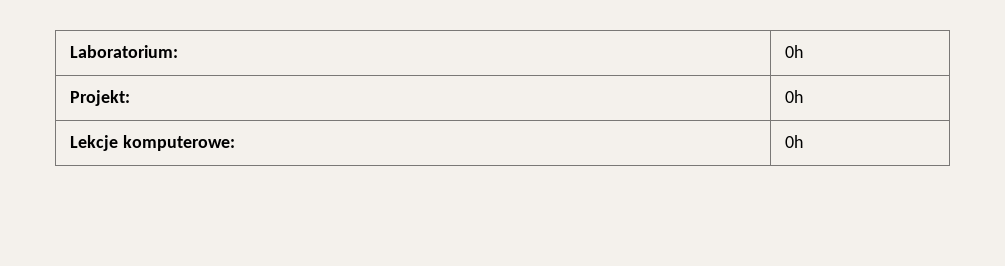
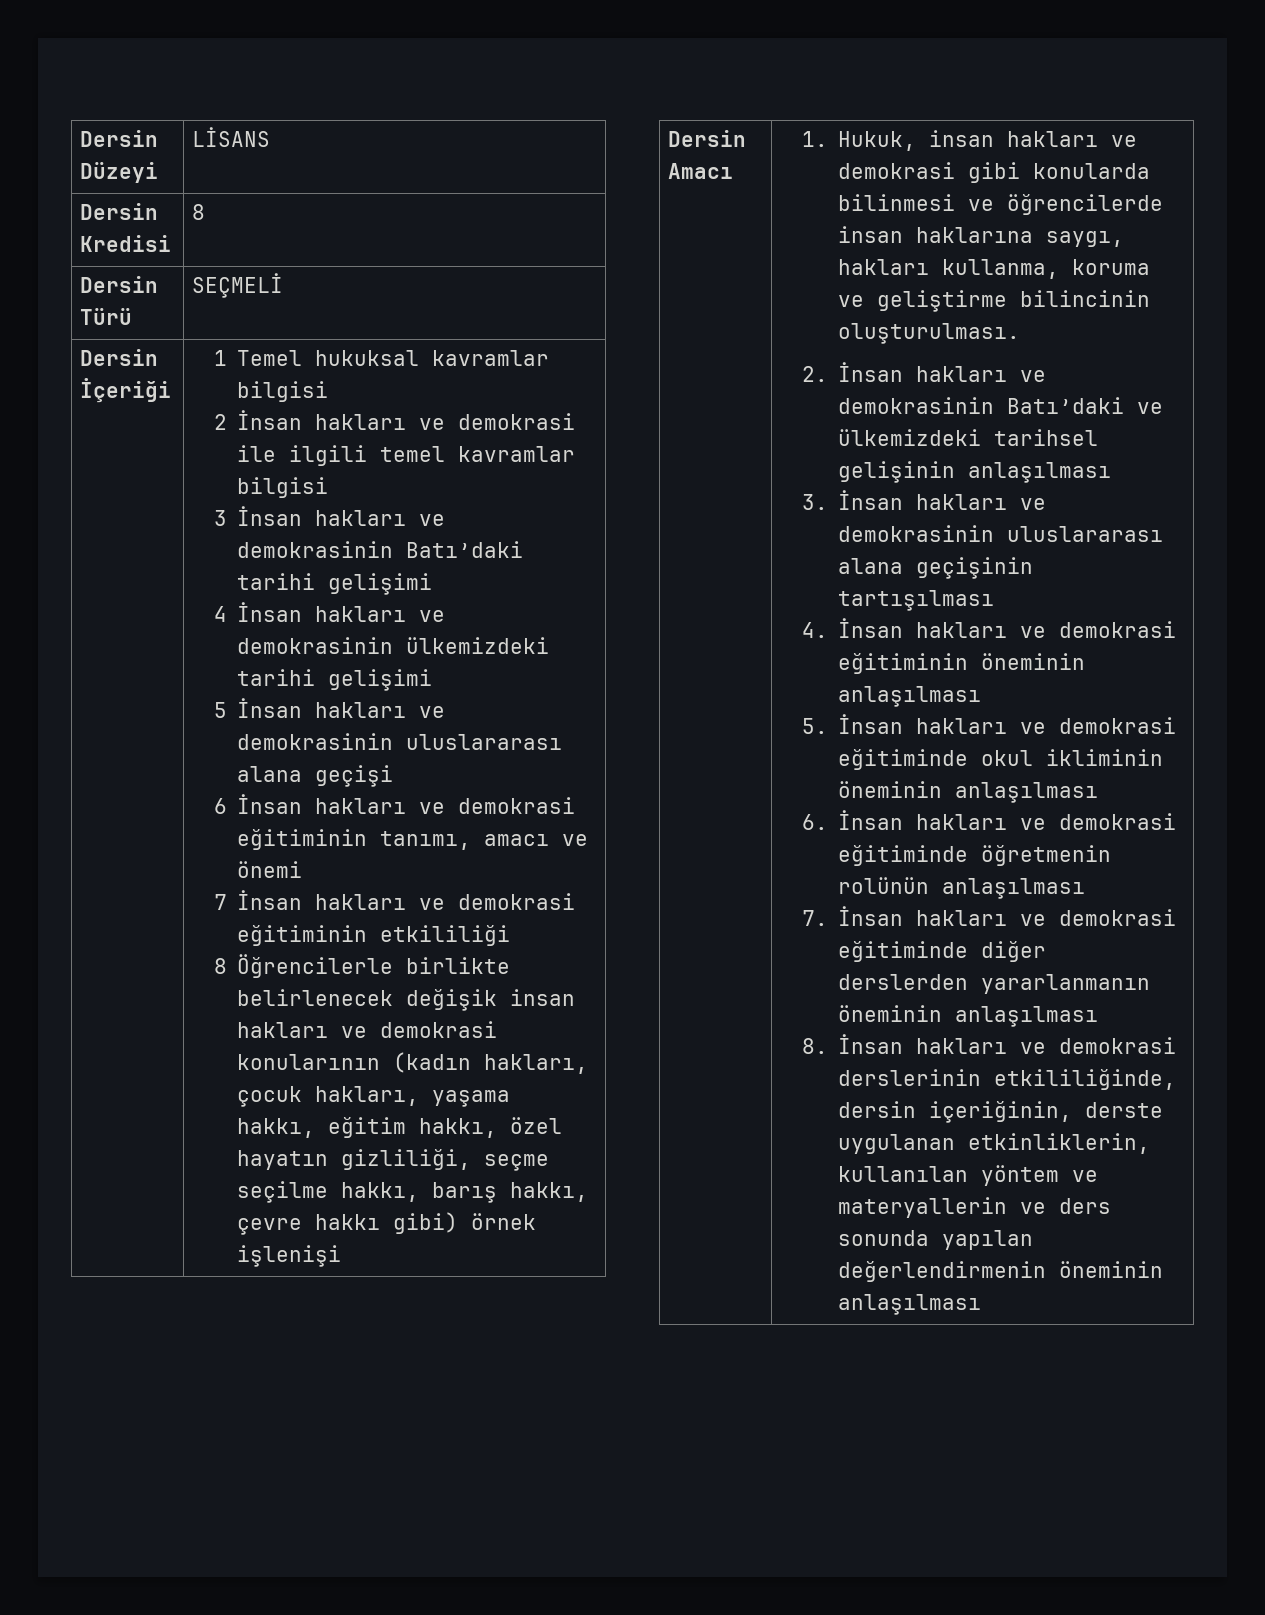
[70,45,179,58] [785,45,804,58] [70,90,131,106] [785,90,804,103] [70,135,235,151] [785,135,804,148] Laboratorium: | 0h // Projekt: | 0h // Lekcje komputerowe: | 0h -> [79,130,158,147] [79,162,158,183] [191,127,270,147] [79,203,158,220] [79,235,171,252] [191,204,205,220] [79,276,158,293] [79,308,132,325] [191,273,283,298] [79,349,158,366] [79,378,171,403] [213,350,549,366] [236,381,328,402] [213,410,575,430] [236,445,575,466] [236,477,328,498] [213,506,445,526] [236,541,523,558] [236,573,432,595] [213,602,445,622] [236,637,549,654] [236,669,432,691] [213,698,445,718] [236,733,562,750] [236,765,393,787] [213,794,575,814] [236,829,588,850] [236,861,302,878] [213,890,575,910] [236,925,510,946] [213,954,510,978] [236,989,575,1011] [236,1021,497,1038] [236,1052,588,1074] [236,1086,510,1107] [236,1117,562,1138] [236,1149,549,1171] [236,1181,588,1203] [236,1212,536,1235] [236,1245,341,1267] [667,130,746,147] [667,163,733,179] [801,130,1137,151] [837,162,1150,183] [837,194,1163,215] [837,226,1124,247] [837,259,1150,279] [837,290,1150,312] [837,323,1020,344] [801,362,1046,382] [837,397,1163,414] [837,429,1098,446] [837,461,1111,483] [801,490,1046,510] [837,525,1163,542] [837,557,1033,579] [837,590,994,611] [801,618,1176,638] [837,653,1085,674] [837,686,981,707] [801,714,1176,734] [837,749,1163,770] [837,781,1098,803] [801,810,1176,830] [837,845,1111,866] [837,877,1085,899] [801,906,1176,926] [837,941,1046,962] [837,974,1150,994] [837,1005,1098,1027] [801,1034,1176,1054] [837,1069,1176,1090] [837,1101,1163,1123] [837,1133,1150,1154] [837,1165,1098,1186] [837,1197,1111,1218] [837,1230,1033,1250] [837,1261,1163,1282] [837,1294,981,1315] Dersin Düzeyi | LİSANS // Dersin Kredisi | 8 // Dersin Türü | SEÇMELİ // Dersin İçeriği | 1 Temel hukuksal kavramlar bilgisi // 2 İnsan hakları ve demokrasi ile ilgili temel kavramlar bilgisi // 3 İnsan hakları ve demokrasinin Batı’daki tarihi gelişimi // 4 İnsan hakları ve demokrasinin ülkemizdeki tarihi gelişimi // 5 İnsan hakları ve demokrasinin uluslararası alana geçişi // 6 İnsan hakları ve demokrasi eğitiminin tanımı, amacı ve önemi // 7 İnsan hakları ve demokrasi eğitiminin etkililiği // 8 Öğrencilerle birlikte belirlenecek değişik insan hakları ve demokrasi konularının (kadın hakları, çocuk hakları, yaşama hakkı, eğitim hakkı, özel hayatın gizliliği, seçme seçilme hakkı, barış hakkı, çevre hakkı gibi) örnek işlenişi // Dersin Amacı | 1. Hukuk, insan hakları ve demokrasi gibi konularda bilinmesi ve öğrencilerde insan haklarına saygı, hakları kullanma, koruma ve geliştirme bilincinin oluşturulması. // 2. İnsan hakları ve demokrasinin Batı’daki ve ülkemizdeki tarihsel gelişinin anlaşılması // 3. İnsan hakları ve demokrasinin uluslararası alana geçişinin tartışılması // 4. İnsan hakları ve demokrasi eğitiminin öneminin anlaşılması // 5. İnsan hakları ve demokrasi eğitiminde okul ikliminin öneminin anlaşılması // 6. İnsan hakları ve demokrasi eğitiminde öğretmenin rolünün anlaşılması // 7. İnsan hakları ve demokrasi eğitiminde diğer derslerden yararlanmanın öneminin anlaşılması // 8. İnsan hakları ve demokrasi derslerinin etkililiğinde, dersin içeriğinin, derste uygulanan etkinliklerin, kullanılan yöntem ve materyallerin ve ders sonunda yapılan değerlendirmenin öneminin anlaşılması

